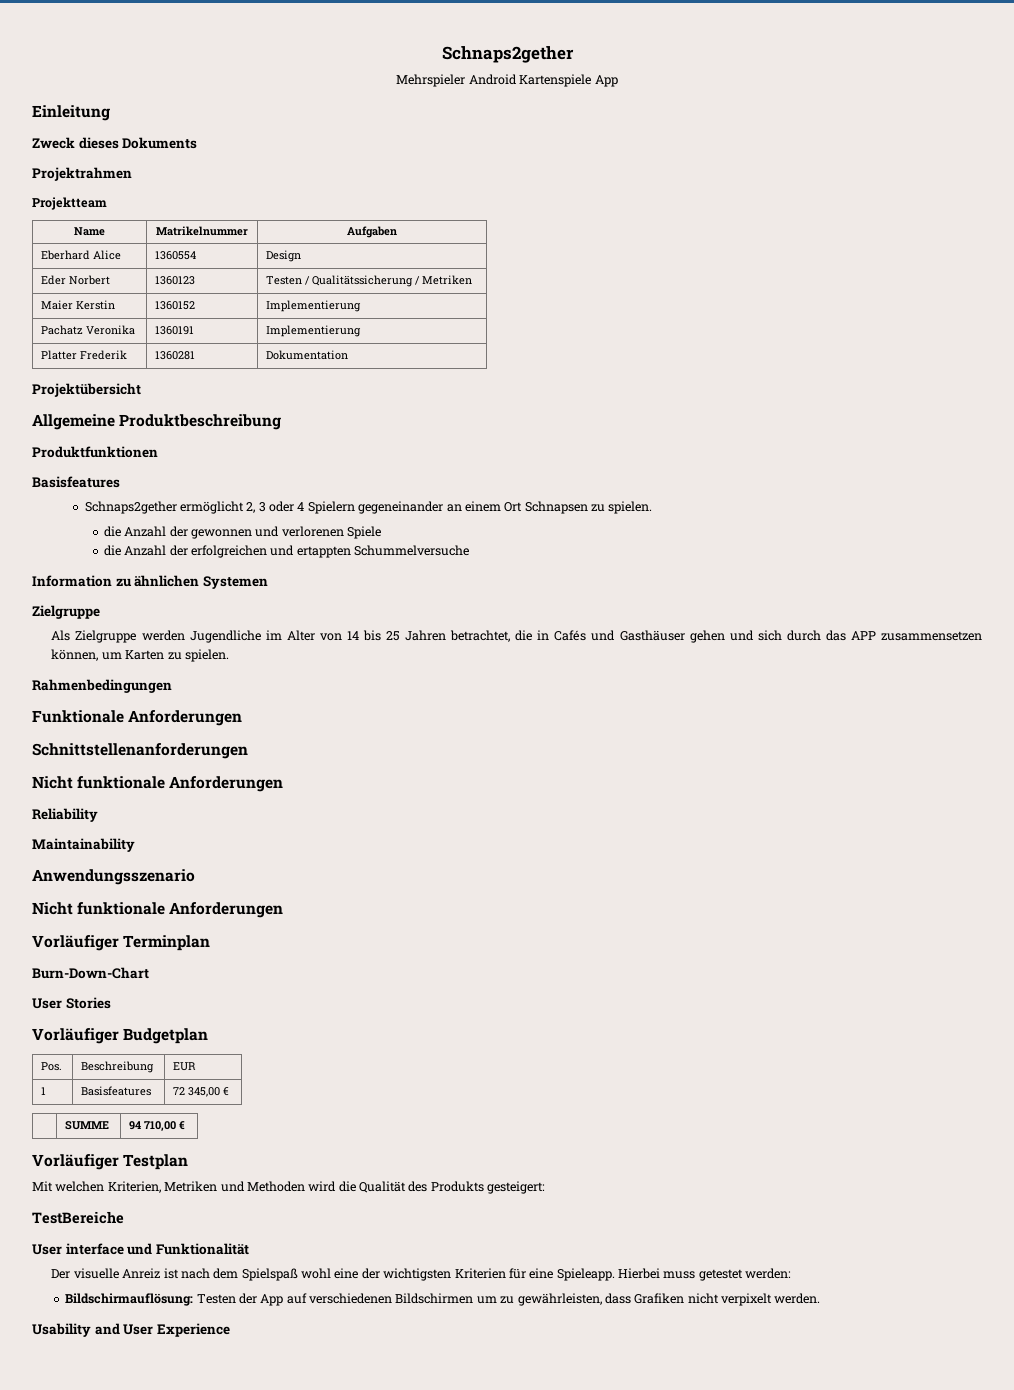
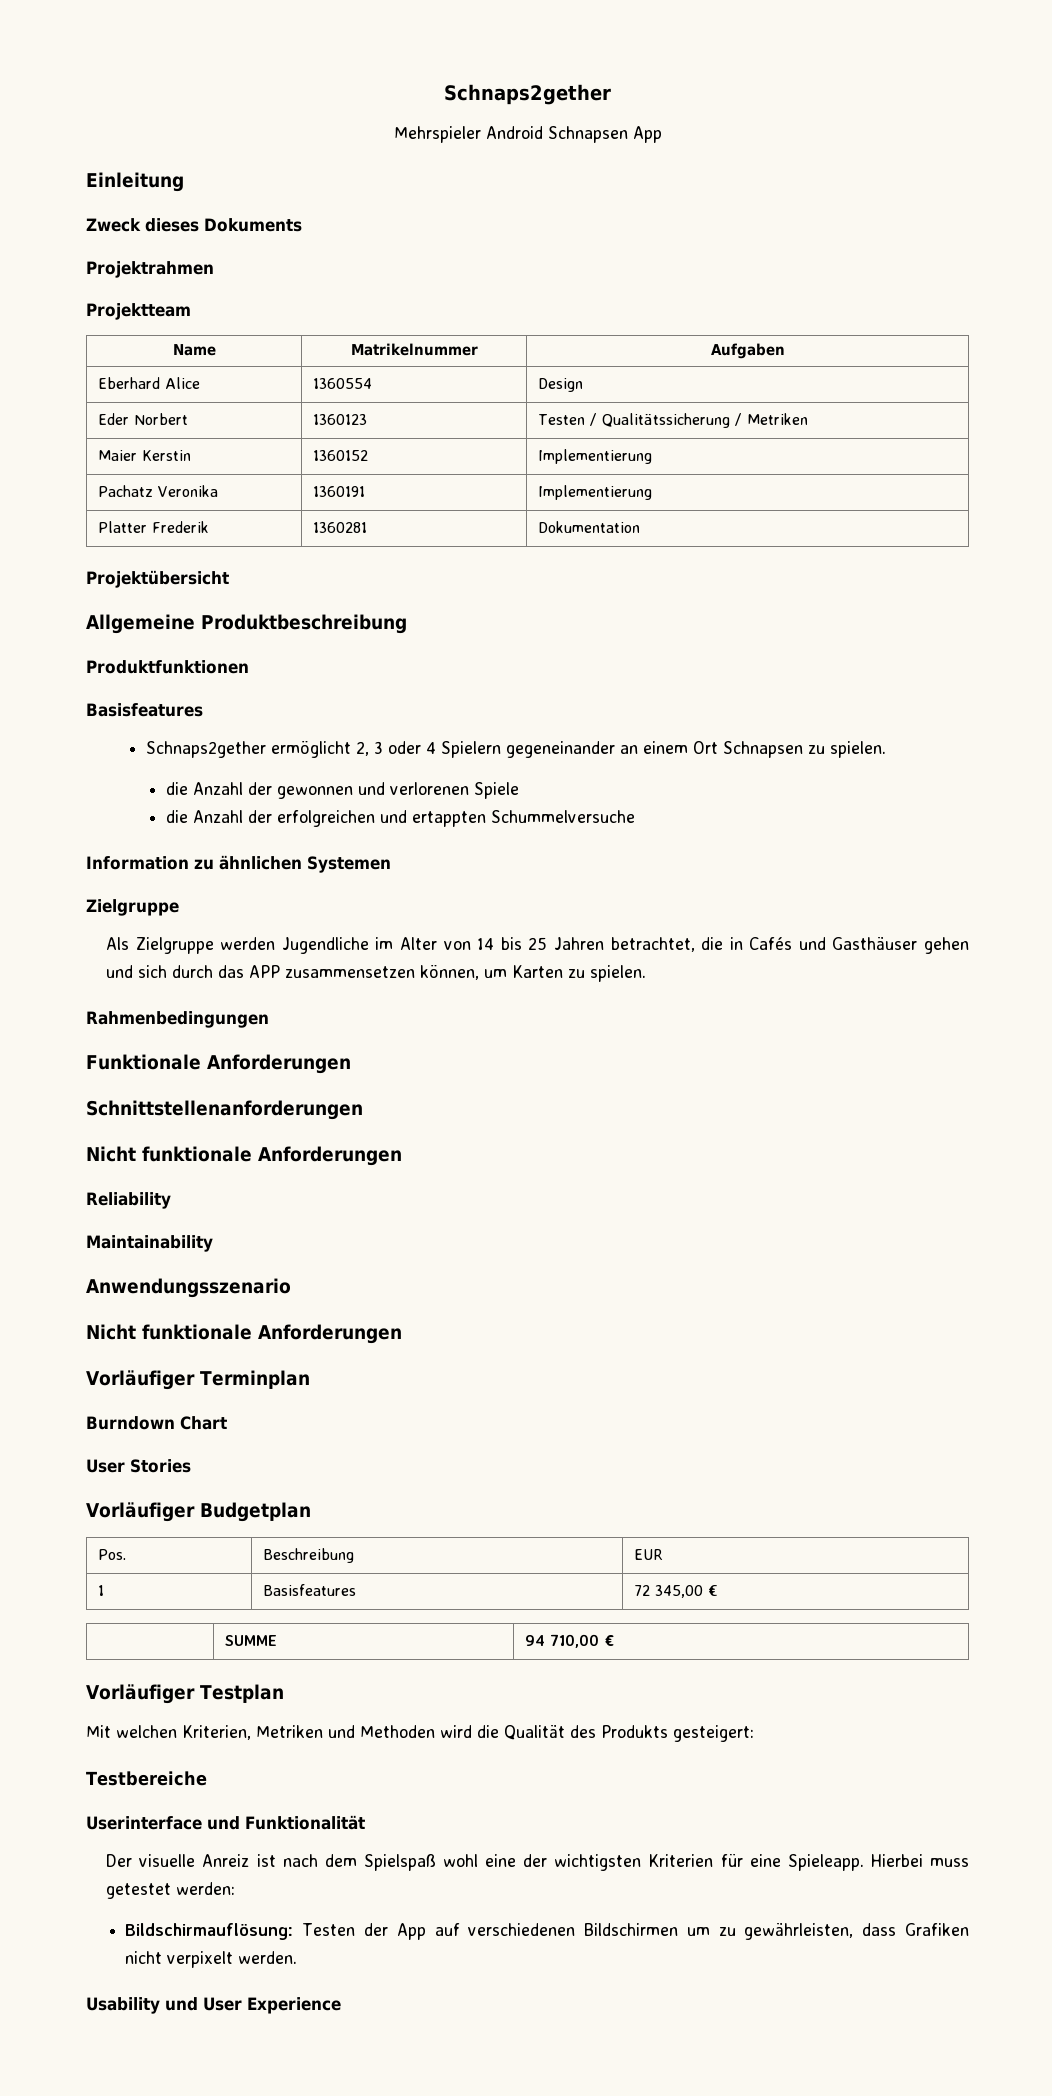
[519,74,592,87] Kartenspiele -> [547,126,628,143] Schnapsen
[32,967,149,979] Burn-Down-Chart -> [86,1416,227,1430] Burndown Chart
[32,1211,124,1224] [32,1243,124,1255] TestBereiche // User interface -> [86,1771,207,1786] [86,1816,202,1830] Testbereiche // Userinterface
[94,1323,120,1335] and -> [165,1997,198,2011] und

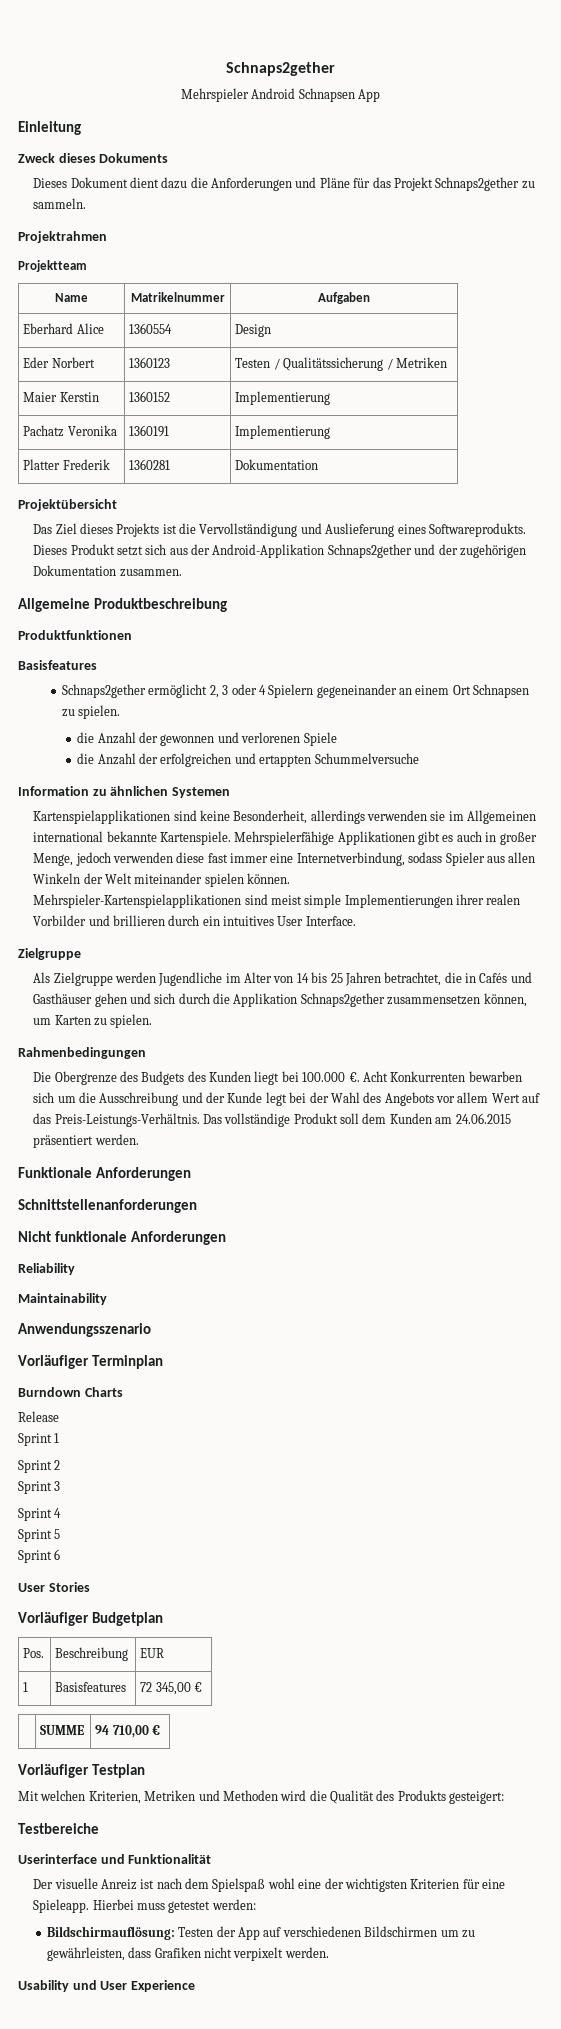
(302, 225) none -> [33,177,535,191] [33,198,87,209] // Dieses Dokument dient dazu die Anforderungen und Pläne für das Projekt Schnaps2gether zu sammeln.
(229, 579) none -> [33,523,526,537] [33,544,526,558] [33,565,182,577] // Das Ziel dieses Projekts ist die Vervollständigung und Auslieferung eines Softwareprodukts. Dieses Produkt setzt sich aus der Android-Applikation Schnaps2gether und der zugehörigen Dokumentation zusammen.
(391, 864) none -> [33,810,537,824] [33,831,537,845] [33,852,536,866] [33,873,291,887] [33,894,521,908] [33,915,356,926] // Kartenspielapplikationen sind keine Besonderheit, allerdings verwenden sie im Allgemeinen international bekannte Kartenspiele. Mehrspielerfähige Applikationen gibt es auch in großer Menge, jedoch verwenden diese fast immer eine Internetverbindung, sodass Spieler aus allen Winkeln der Welt miteinander spielen können. // Mehrspieler-Kartenspielapplikationen sind meist simple Implementierungen ihrer realen Vorbilder und brillieren durch ein intuitives User Interface.
[218,965,281,978] das APP -> [213,993,385,1007] die Applikation Schnaps2gether
(269, 1019) none -> [33,1071,522,1085] [33,1092,541,1106] [33,1113,511,1127] [33,1134,139,1148] // Die Obergrenze des Budgets des Kunden liegt bei 100.000 €. Acht Konkurrenten bewarben sich um die Ausschreibung und der Kunde legt bei der Wahl des Angebots vor allem Wert auf das Preis-Leistungs-Verhältnis. Das vollständige Produkt soll dem Kunden am 24.06.2015 präsentiert werden.
[86,1324,402,1344] // Nicht funktionale Anforderungen -> (151, 1330) none
[180,1416,227,1430] Chart -> [84,1387,123,1397] [18,1411,59,1422] [18,1433,60,1446] [18,1460,61,1473] [18,1481,61,1494] [18,1508,62,1521] [18,1529,61,1542] [18,1549,61,1563] Charts // Release // Sprint 1 // Sprint 2 // Sprint 3 // Sprint 4 // Sprint 5 // Sprint 6

